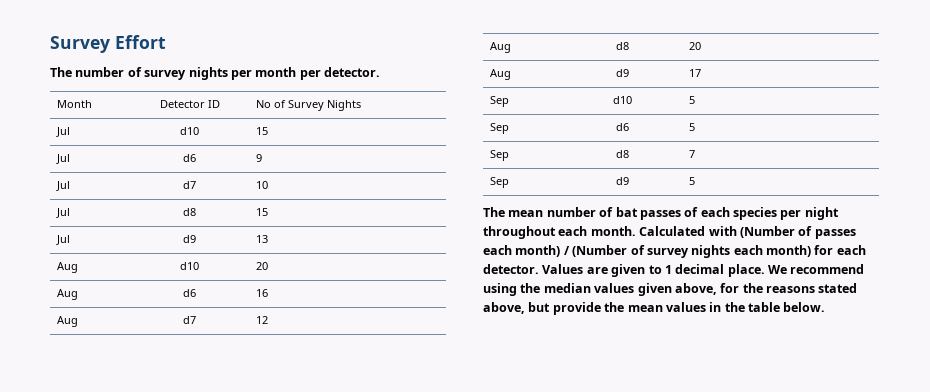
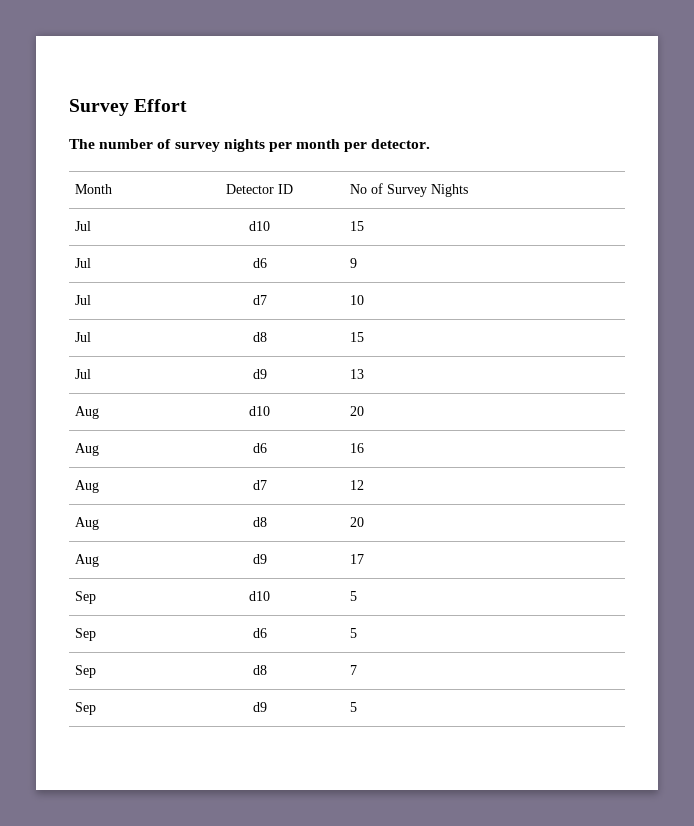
[483,207,839,220] [483,226,856,239] [483,245,866,258] [483,264,865,277] [483,283,858,296] [483,302,826,315] // The mean number of bat passes of each species per night throughout each month. Calculated with (Number of passes each month) / (Number of survey nights each month) for each detector. Values are given to 1 decimal place. We recommend using the median values given above, for the reasons stated above, but provide the mean values in the table below. -> (358, 707) none

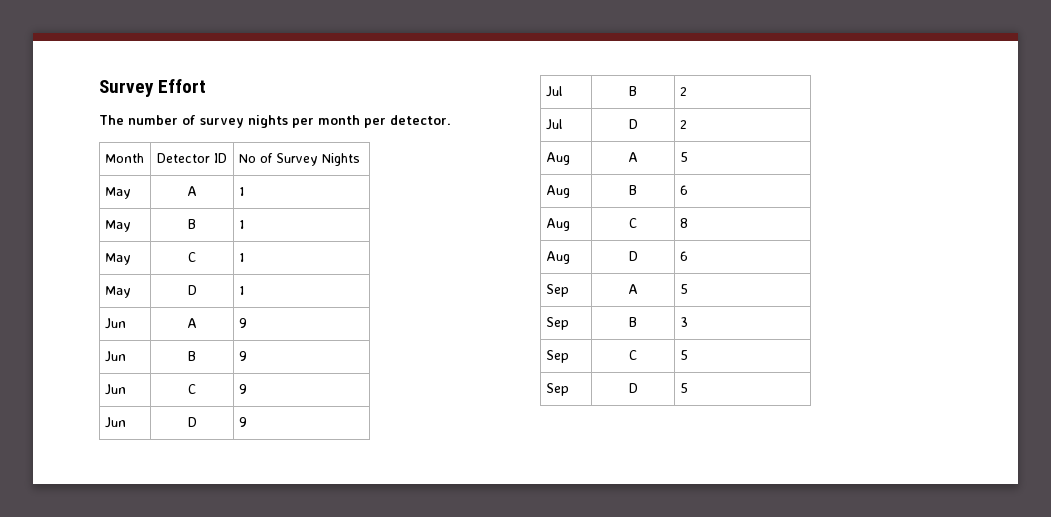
[75,221,92,231] [248,221,270,231] [350,221,365,231] [75,258,92,268] [252,258,267,268] Jul | d10 | 15 // Jul | d6 -> [104,187,131,199] [187,186,197,196] [238,187,244,196] [104,220,131,232] [188,219,196,229] [238,220,244,229] [104,253,131,265] [188,252,196,262] [238,253,244,262] [104,286,131,298] [187,285,197,295] [238,286,244,295] [104,318,126,329] [187,318,197,328] [238,318,247,328] [104,351,126,362] [188,351,196,361] [238,351,247,361] [104,384,126,395] [188,384,196,394] [238,384,247,394] [104,417,126,428] [187,417,197,427] May | A | 1 // May | B | 1 // May | C | 1 // May | D | 1 // Jun | A | 9 // Jun | B | 9 // Jun | C | 9 // Jun | D
[252,295,267,305] [350,295,365,305] [75,332,92,342] [252,332,267,342] [350,332,365,342] [75,369,92,379] [252,369,267,379] [350,369,365,379] [75,406,100,419] [248,406,270,416] [350,406,365,416] [75,443,100,456] [252,443,267,453] [350,443,365,453] [75,480,100,493] [252,480,267,490] [350,480,365,490] [75,517,100,530] [252,517,267,527] [350,517,365,527] [75,554,100,567] [252,554,267,564] [350,554,365,564] [75,591,97,604] [248,591,270,601] [350,591,358,601] [75,628,97,641] [252,628,267,638] [350,628,358,638] [75,665,97,678] [252,665,267,675] [350,665,358,675] [75,702,97,715] [252,702,267,712] d7 | 10 // Jul | d8 | 15 // Jul | d9 | 13 // Aug | d10 | 20 // Aug | d6 | 16 // Aug | d7 | 12 // Aug | d8 | 20 // Aug | d9 | 17 // Sep | d10 | 5 // Sep | d6 | 5 // Sep | d8 | 7 // Sep | d9 -> [629,86,637,96] [679,87,687,96] [545,119,563,130] [628,119,638,129] [679,120,687,129] [545,152,570,165] [628,152,638,162] [679,152,688,162] [545,185,570,198] [629,185,637,195] [679,185,688,195] [545,218,570,231] [629,218,637,228] [679,218,688,228] [545,251,570,264] [628,251,638,261] [679,251,688,261] [545,284,569,297] [628,284,638,294] [679,284,688,294] [545,317,569,330] [629,317,637,327] [679,317,688,327] [545,350,569,363] [629,350,637,360] [679,350,688,360] [545,383,569,396] [628,383,638,393] B | 2 // Jul | D | 2 // Aug | A | 5 // Aug | B | 6 // Aug | C | 8 // Aug | D | 6 // Sep | A | 5 // Sep | B | 3 // Sep | C | 5 // Sep | D

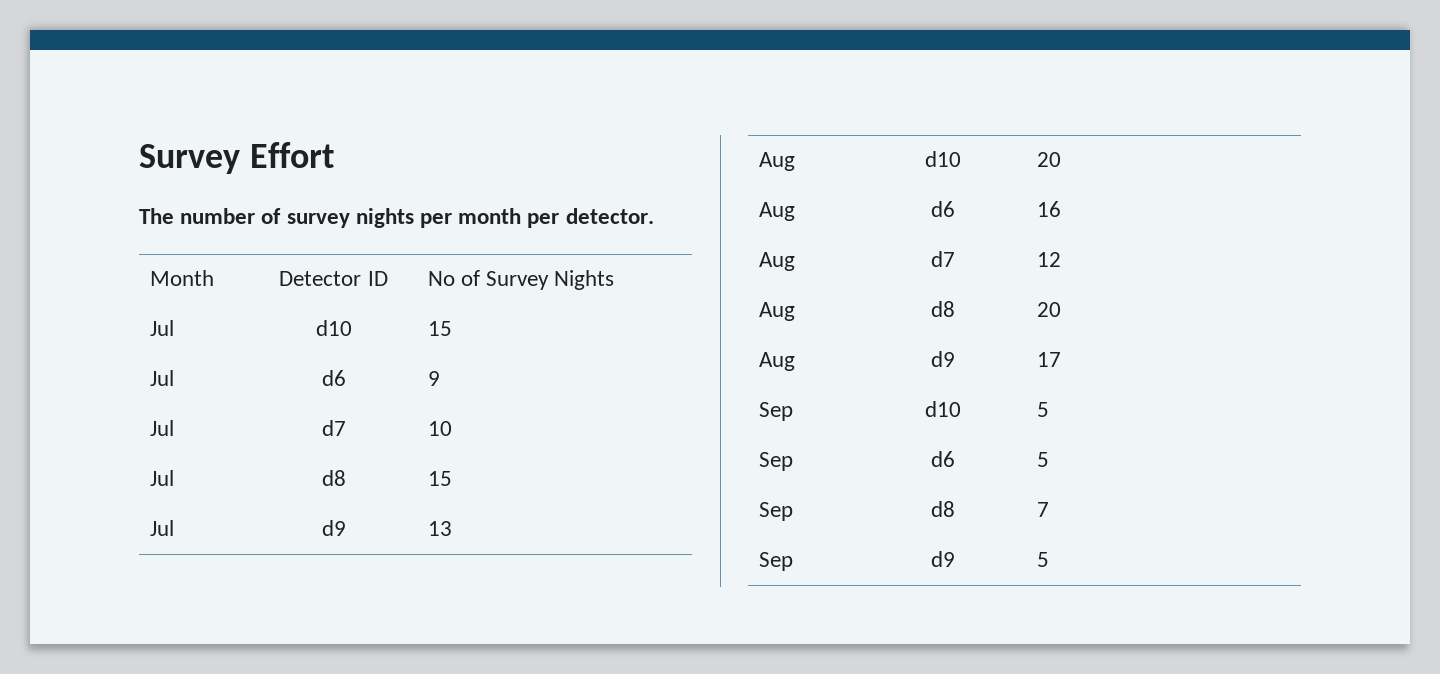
[104,187,131,199] [187,186,197,196] [238,187,244,196] [104,220,131,232] [188,219,196,229] [238,220,244,229] [104,253,131,265] [188,252,196,262] [238,253,244,262] [104,286,131,298] [187,285,197,295] [238,286,244,295] [104,318,126,329] [187,318,197,328] [238,318,247,328] [104,351,126,362] [188,351,196,361] [238,351,247,361] [104,384,126,395] [188,384,196,394] [238,384,247,394] [104,417,126,428] [187,417,197,427] May | A | 1 // May | B | 1 // May | C | 1 // May | D | 1 // Jun | A | 9 // Jun | B | 9 // Jun | C | 9 // Jun | D -> [149,320,174,336] [315,320,352,336] [427,321,452,336] [149,370,174,386] [321,370,346,386] Jul | d10 | 15 // Jul | d6
[629,86,637,96] [679,87,687,96] [545,119,563,130] [628,119,638,129] [679,120,687,129] [545,152,570,165] [628,152,638,162] [679,152,688,162] [545,185,570,198] [629,185,637,195] [679,185,688,195] [545,218,570,231] [629,218,637,228] [679,218,688,228] [545,251,570,264] [628,251,638,261] [679,251,688,261] [545,284,569,297] [628,284,638,294] [679,284,688,294] [545,317,569,330] [629,317,637,327] [679,317,688,327] [545,350,569,363] [629,350,637,360] [679,350,688,360] [545,383,569,396] [628,383,638,393] B | 2 // Jul | D | 2 // Aug | A | 5 // Aug | B | 6 // Aug | C | 8 // Aug | D | 6 // Sep | A | 5 // Sep | B | 3 // Sep | C | 5 // Sep | D -> [321,420,346,436] [427,421,452,436] [149,470,174,486] [321,470,346,486] [427,471,452,486] [149,520,174,536] [321,520,346,536] [427,521,452,536] [758,152,795,171] [924,151,961,167] [1036,152,1061,167] [758,202,795,221] [930,201,955,217] [1036,201,1061,217] [758,252,795,271] [930,251,955,267] [1036,252,1061,267] [758,302,795,321] [930,301,955,317] [1036,302,1061,317] [758,352,795,371] [930,351,955,367] [1036,352,1061,367] [758,402,793,421] [924,401,961,417] [1036,402,1049,417] [758,452,793,471] [930,451,955,467] [1036,452,1049,467] [758,502,793,521] [930,501,955,517] [1036,502,1049,517] [758,552,793,571] [930,551,955,567] d7 | 10 // Jul | d8 | 15 // Jul | d9 | 13 // Aug | d10 | 20 // Aug | d6 | 16 // Aug | d7 | 12 // Aug | d8 | 20 // Aug | d9 | 17 // Sep | d10 | 5 // Sep | d6 | 5 // Sep | d8 | 7 // Sep | d9

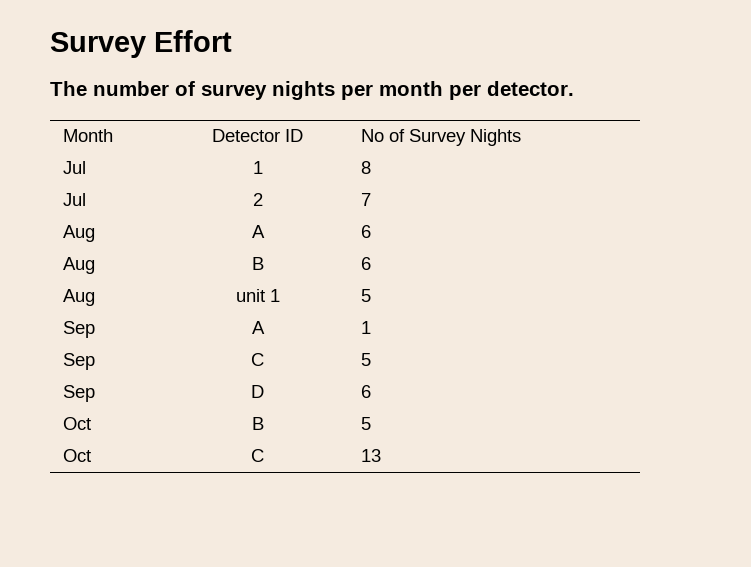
[315,320,352,336] [427,321,452,336] [149,370,174,386] [321,370,346,386] [427,371,440,386] [149,420,174,436] [321,420,346,436] [427,421,452,436] [149,470,174,486] [321,470,346,486] [427,471,452,486] [149,520,174,536] [321,520,346,536] [427,521,452,536] [758,152,795,171] [924,151,961,167] [1036,152,1061,167] [758,202,795,221] [930,201,955,217] [1036,201,1061,217] [758,252,795,271] [930,251,955,267] [1036,252,1061,267] [758,302,795,321] [930,301,955,317] [1036,302,1061,317] [758,352,795,371] [930,351,955,367] [1036,352,1061,367] [758,402,793,421] [924,401,961,417] [1036,402,1049,417] [758,452,793,471] [930,451,955,467] [1036,452,1049,467] [758,502,793,521] [930,501,955,517] [1036,502,1049,517] [758,552,793,571] [930,551,955,567] [1036,552,1049,567] d10 | 15 // Jul | d6 | 9 // Jul | d7 | 10 // Jul | d8 | 15 // Jul | d9 | 13 // Aug | d10 | 20 // Aug | d6 | 16 // Aug | d7 | 12 // Aug | d8 | 20 // Aug | d9 | 17 // Sep | d10 | 5 // Sep | d6 | 5 // Sep | d8 | 7 // Sep | d9 | 5 -> [252,161,263,174] [361,161,372,174] [63,193,87,206] [252,193,263,206] [361,193,372,206] [63,225,96,242] [251,225,265,238] [361,225,372,238] [63,257,96,274] [251,257,264,270] [361,257,372,270] [63,289,96,306] [235,289,280,302] [361,289,372,302] [63,321,96,338] [251,321,265,334] [361,321,372,334] [63,353,96,370] [251,353,264,366] [361,353,372,366] [63,385,96,402] [251,385,264,398] [361,385,372,398] [63,417,92,430] [251,417,264,430] [361,417,372,430] [63,449,92,462] [251,449,264,462] [361,449,382,462] 1 | 8 // Jul | 2 | 7 // Aug | A | 6 // Aug | B | 6 // Aug | unit 1 | 5 // Sep | A | 1 // Sep | C | 5 // Sep | D | 6 // Oct | B | 5 // Oct | C | 13

